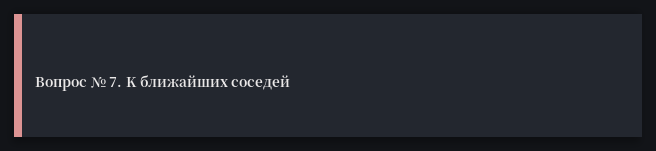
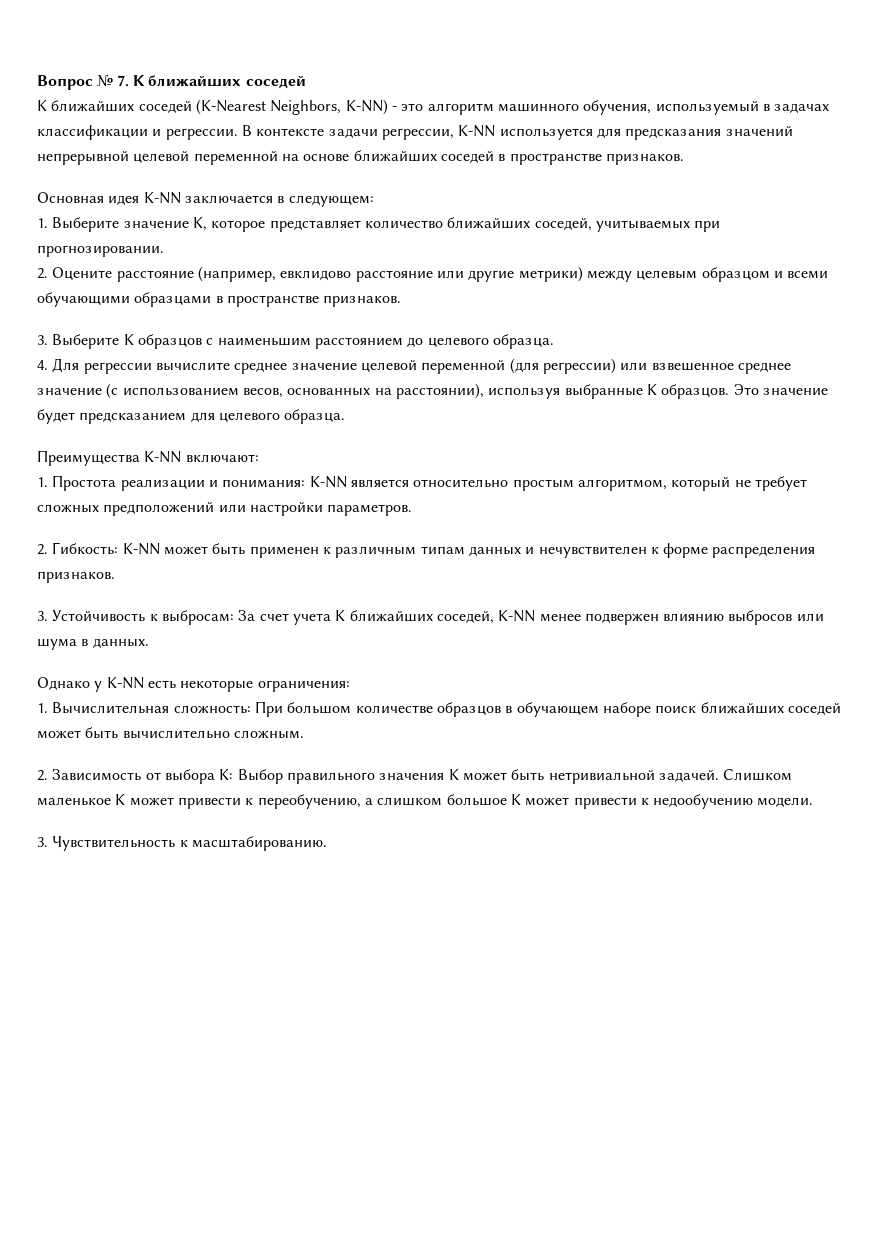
(291, 82) none -> [37,99,830,115] [37,125,793,140] [37,150,684,165] [37,192,374,207] [37,217,721,232] [37,245,164,257] [37,266,829,282] [37,292,402,307] [37,334,554,349] [37,358,791,374] [37,383,828,399] [37,409,346,424] [37,450,259,466] [37,475,807,491] [37,502,413,516] [37,542,816,558] [37,571,115,583] [37,610,824,625] [37,638,149,650] [37,677,350,692] [37,701,841,717] [37,727,304,739] [37,769,793,784] [37,794,814,809] [37,836,327,851] // K ближайших соседей (K-Nearest Neighbors, K-NN) - это алгоритм машинного обучения, используемый в задачах классификации и регрессии. В контексте задачи регрессии, K-NN используется для предсказания значений непрерывной целевой переменной на основе ближайших соседей в пространстве признаков. // Основная идея K-NN заключается в следующем: // 1. Выберите значение K, которое представляет количество ближайших соседей, учитываемых при прогнозировании. // 2. Оцените расстояние (например, евклидово расстояние или другие метрики) между целевым образцом и всеми обучающими образцами в пространстве признаков. // 3. Выберите K образцов с наименьшим расстоянием до целевого образца. // 4. Для регрессии вычислите среднее значение целевой переменной (для регрессии) или взвешенное среднее значение (с использованием весов, основанных на расстоянии), используя выбранные K образцов. Это значение будет предсказанием для целевого образца. // Преимущества K-NN включают: // 1. Простота реализации и понимания: K-NN является относительно простым алгоритмом, который не требует сложных предположений или настройки параметров. // 2. Гибкость: K-NN может быть применен к различным типам данных и нечувствителен к форме распределения признаков. // 3. Устойчивость к выбросам: За счет учета K ближайших соседей, K-NN менее подвержен влиянию выбросов или шума в данных. // Однако у K-NN есть некоторые ограничения: // 1. Вычислительная сложность: При большом количестве образцов в обучающем наборе поиск ближайших соседей может быть вычислительно сложным. // 2. Зависимость от выбора K: Выбор правильного значения K может быть нетривиальной задачей. Слишком маленькое K может привести к переобучению, а слишком большое K может привести к недообучению модели. // 3. Чувствительность к масштабированию.

